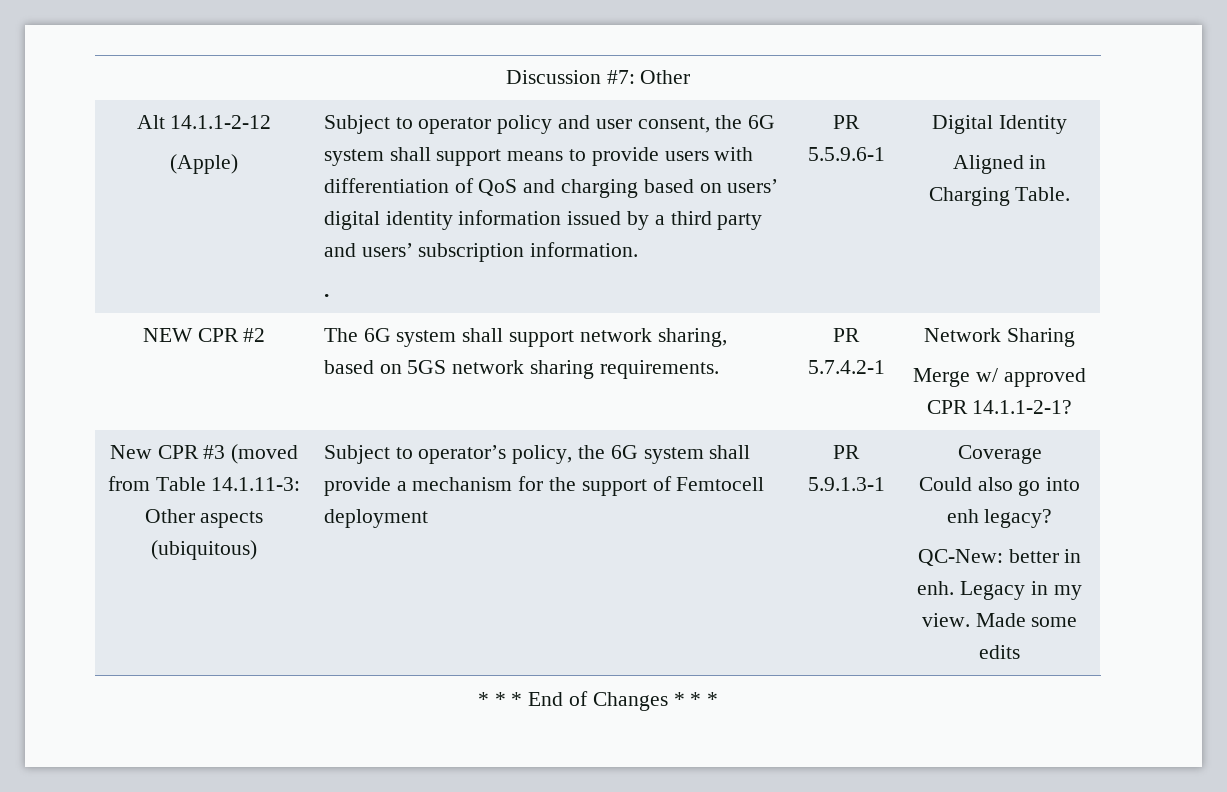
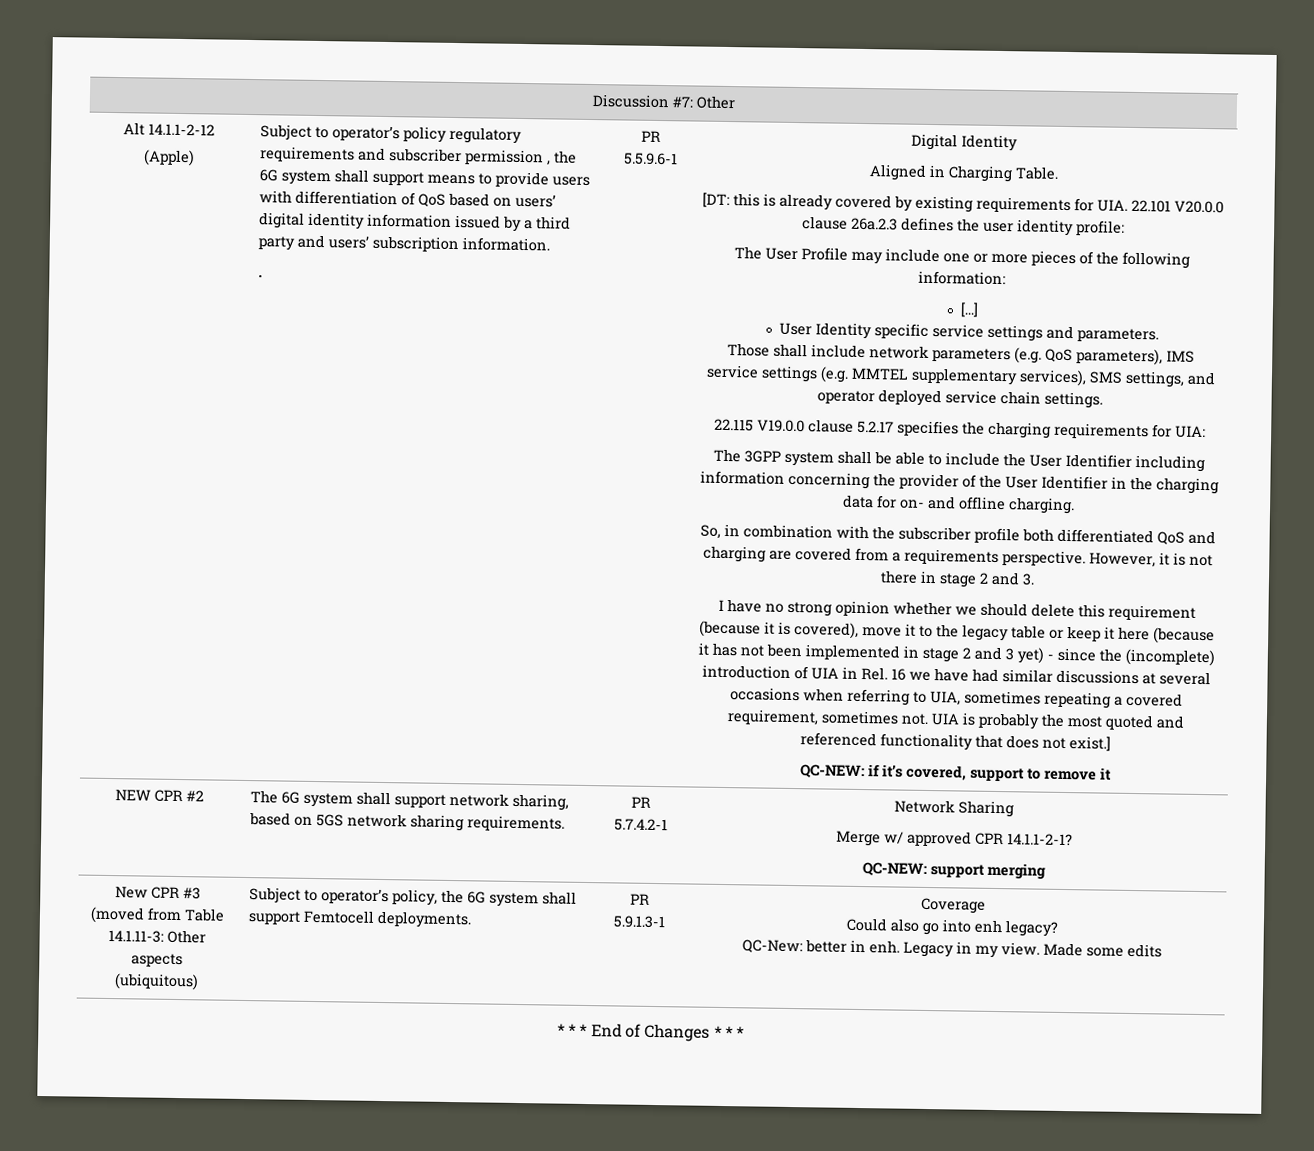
[418,115,710,134] operator policy and user consent, -> [331,125,522,144] [259,146,551,166] operator’s policy regulatory requirements and subscriber permission ,
[523,179,639,198] and charging -> (446, 200) none
(1071, 194) none -> [702,192,1224,214] [801,216,1125,237] [734,246,1190,269] [918,270,1006,286] [959,302,979,318] [778,322,1159,343] [727,343,1195,366] [705,364,1216,388] [817,389,1103,409] [714,418,1206,440] [713,448,1205,473] [699,470,1219,495] [843,494,1075,515] [700,523,1216,545] [703,545,1213,568] [880,570,1035,588] [718,599,1196,621] [699,620,1215,645] [697,642,1215,667] [701,664,1211,686] [729,687,1183,709] [726,709,1185,731] [799,732,1111,752] [799,764,1112,782] // [DT: this is already covered by existing requirements for UIA. 22.101 V20.0.0 clause 26a.2.3 defines the user identity profile: // The User Profile may include one or more pieces of the following information: // [...] // User Identity specific service settings and parameters. // Those shall include network parameters (e.g. QoS parameters), IMS service settings (e.g. MMTEL supplementary services), SMS settings, and operator deployed service chain settings. // 22.115 V19.0.0 clause 5.2.17 specifies the charging requirements for UIA: // The 3GPP system shall be able to include the User Identifier including information concerning the provider of the User Identifier in the charging data for on- and offline charging. // So, in combination with the subscriber profile both differentiated QoS and charging are covered from a requirements perspective. However, it is not there in stage 2 and 3. // I have no strong opinion whether we should delete this requirement (because it is covered), move it to the legacy table or keep it here (because it has not been implemented in stage 2 and 3 yet) - since the (incomplete) introduction of UIA in Rel. 16 we have had similar discussions at several occasions when referring to UIA, sometimes repeating a covered requirement, sometimes not. UIA is probably the most quoted and referenced functionality that does not exist.] // QC-NEW: if it’s covered, support to remove it
(1073, 407) none -> [861,862,1046,880] // QC-NEW: support merging
[323,476,765,496] [323,509,428,528] provide a mechanism for the support of Femtocell deployment -> [247,909,472,929] support Femtocell deployments.

